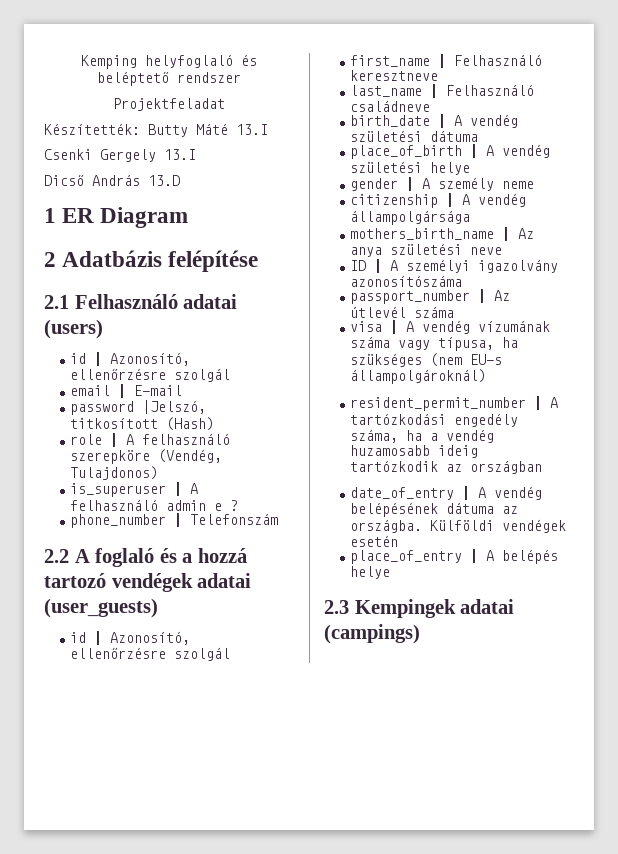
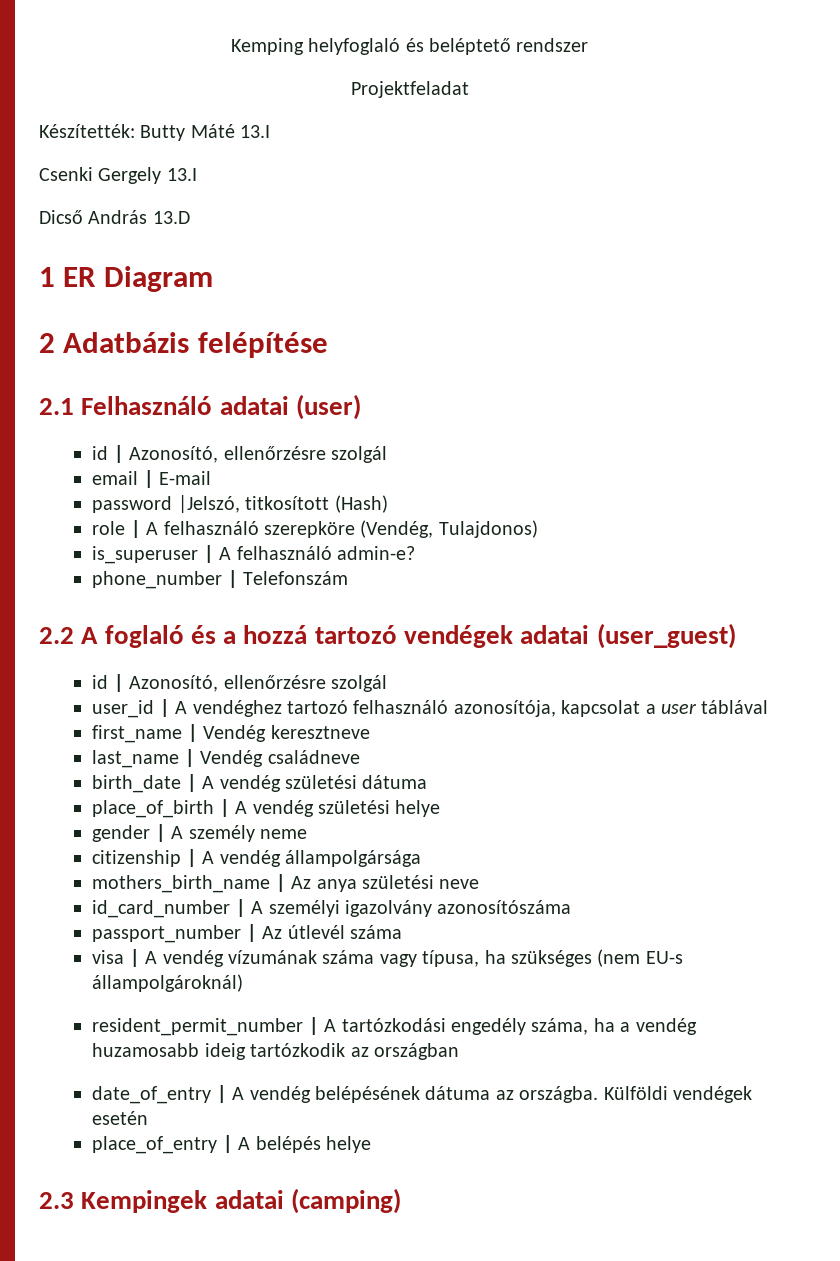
[44,319,103,339] (users) -> [295,394,361,420] (user)
[166,500,239,511] admin e ? -> [336,546,415,560] admin-e?
[44,598,158,618] [70,631,191,645] [70,647,231,661] (user_guests) // id | Azonosító, ellenőrzésre szolgál -> [596,623,736,649] [92,674,387,692] [92,699,769,718] (user_guest) // id | Azonosító, ellenőrzésre szolgál // user_id | A vendéghez tartozó felhasználó azonosítója, kapcsolat a user táblával
[454,54,543,66] Felhasználó -> [203,725,267,742] Vendég
[446,84,535,96] Felhasználó -> [200,750,264,767] Vendég
[350,260,367,271] ID -> [92,900,231,918] id_card_number
[324,624,420,644] (campings) -> [290,1188,401,1214] (camping)

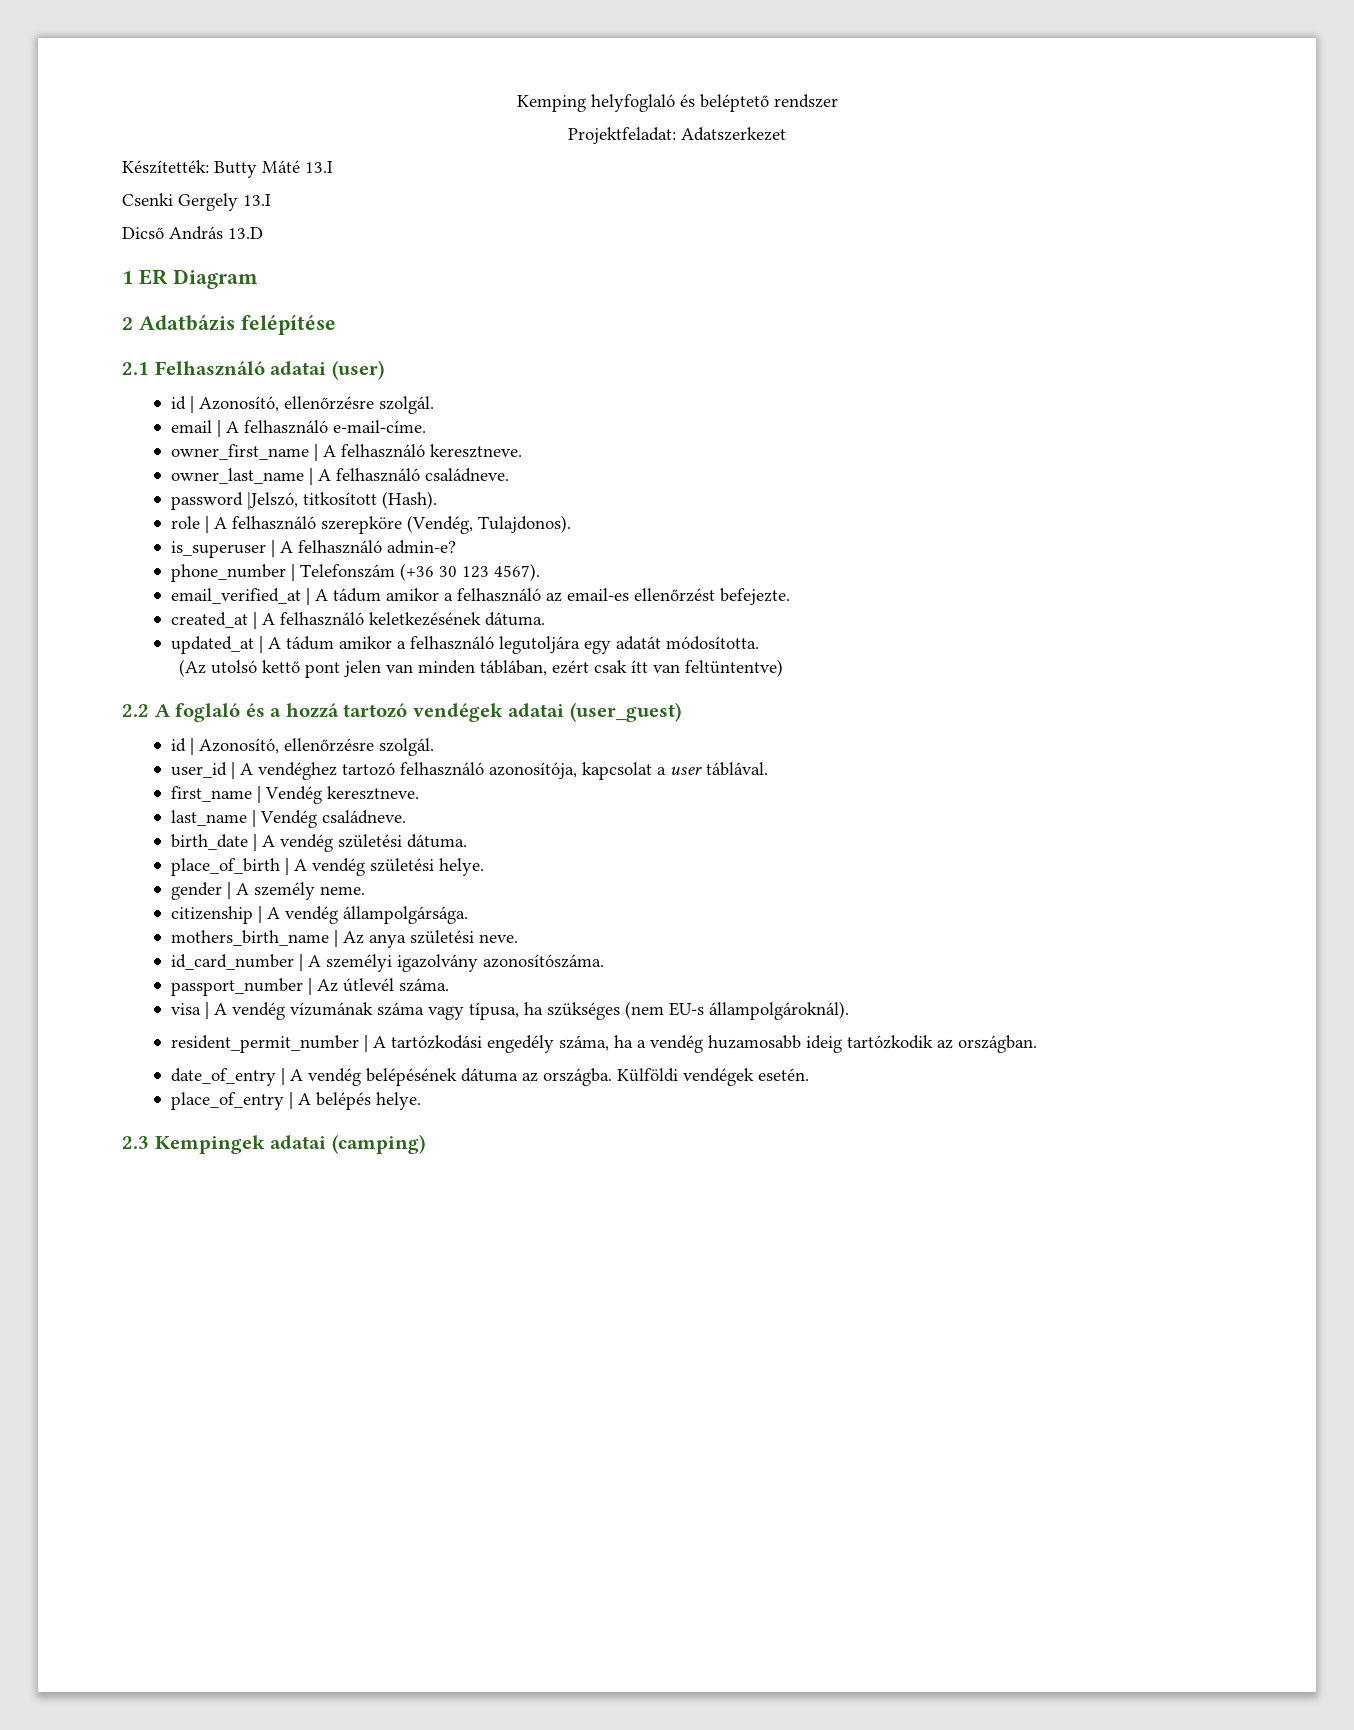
[350,81,469,98] Projektfeladat -> [568,127,786,144] Projektfeladat: Adatszerkezet
[330,446,387,463] szolgál -> [378,396,434,414] szolgál.
[159,471,212,485] E-mail -> [225,420,426,434] [170,444,522,461] [170,468,509,485] A felhasználó e-mail-címe. // owner_first_name | A felhasználó keresztneve. // owner_last_name | A felhasználó családneve.
[334,495,388,513] (Hash) -> [381,491,437,509] (Hash).
[438,520,538,538] Tulajdonos) -> [477,515,571,533] Tulajdonos).
(349, 578) none -> [399,563,540,581] [170,588,790,605] [170,612,545,629] [170,636,759,654] [179,659,784,678] (+36 30 123 4567). // email_verified_at | A tádum amikor a felhasználó az email-es ellenőrzést befejezte. // created_at | A felhasználó keletkezésének dátuma. // updated_at | A tádum amikor a felhasználó legutoljára egy adatát módosította. // (Az utolsó kettő pont jelen van minden táblában, ezért csak ítt van feltüntentve)
[330,675,387,692] szolgál -> [378,738,434,756] szolgál.
[701,700,769,714] táblával -> [705,762,768,776] táblával.
[270,725,370,739] keresztneve -> [326,786,419,800] keresztneve.
[267,750,360,764] családneve -> [321,810,406,824] családneve.
[362,775,428,789] dátuma -> [406,834,467,848] dátuma.
[395,800,441,817] helye -> [438,858,484,876] helye.
[259,829,307,839] neme -> [319,886,365,895] neme.
[284,850,421,867] állampolgársága -> [342,906,468,924] állampolgársága.
[439,879,480,889] neve -> [478,934,518,943] neve.
[437,900,572,914] azonosítószáma -> [482,954,604,968] azonosítószáma.
[349,925,402,939] száma -> [398,978,449,992] száma.
[92,974,244,992] állampolgároknál) -> [708,1001,849,1020] állampolgároknál).
[373,1043,459,1060] országban -> [957,1035,1037,1053] országban.
[92,1111,149,1125] esetén -> [757,1068,809,1081] esetén.
[325,1136,371,1153] helye -> [375,1092,421,1110] helye.

